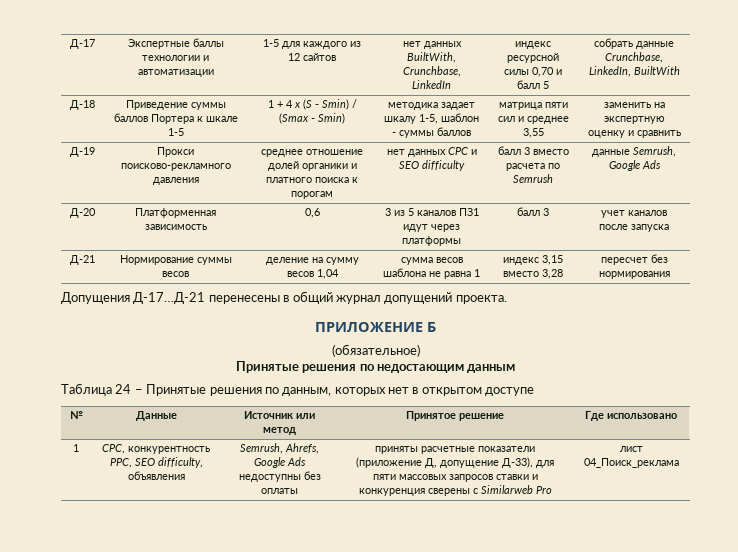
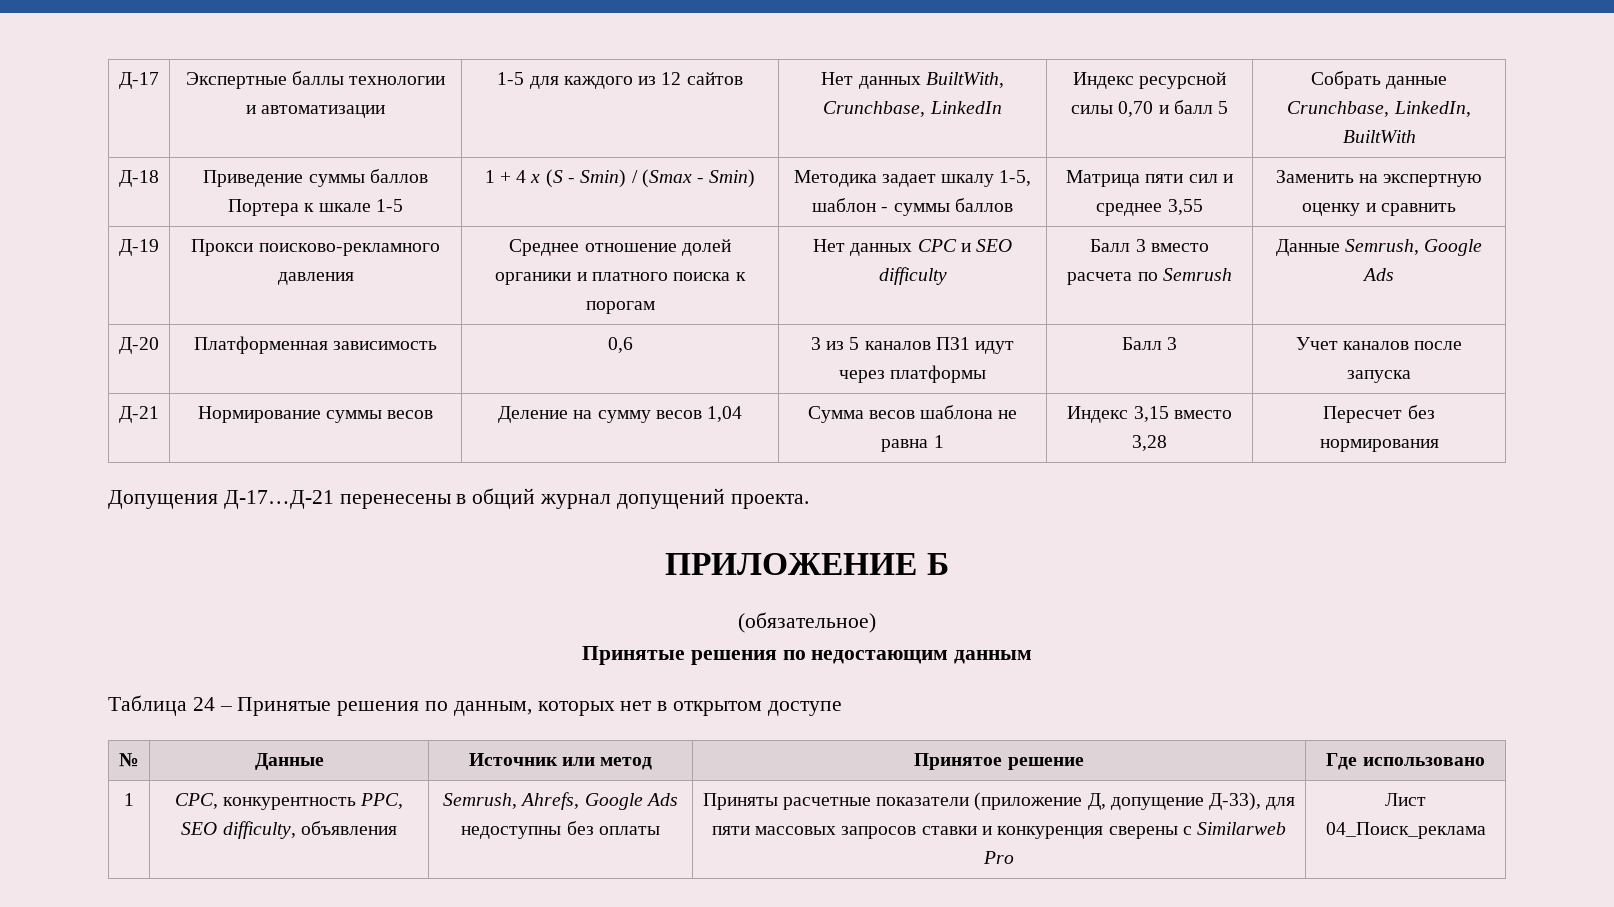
[402,41,421,47] нет -> [821,72,854,85] Нет
[515,41,551,49] индекс -> [1072,72,1134,89] Индекс
[594,38,633,49] собрать -> [1310,71,1381,89] Собрать
[388,102,438,110] методика -> [793,170,877,187] Методика
[498,102,542,110] матрица -> [1066,170,1141,187] Матрица
[603,102,651,108] заменить -> [1275,170,1354,183] Заменить
[261,149,303,157] среднее -> [509,239,580,256] Среднее
[386,149,405,155] нет -> [812,239,845,252] Нет
[497,146,521,155] балл -> [1090,239,1131,252] Балл
[592,149,630,157] данные -> [1275,239,1340,256] Данные
[517,207,540,216] балл -> [1121,337,1162,350] Балл
[601,210,625,218] учет -> [1295,337,1338,350] Учет
[265,257,309,265] деление -> [497,406,568,423] Деление
[400,257,433,265] сумма -> [807,406,864,423] Сумма
[503,257,539,265] индекс -> [1067,406,1129,423] Индекс
[600,257,648,265] пересчет -> [1323,406,1403,423] Пересчет
[375,446,418,454] приняты -> [702,793,778,810] Приняты
[619,446,643,452] лист -> [1385,793,1426,806] Лист

